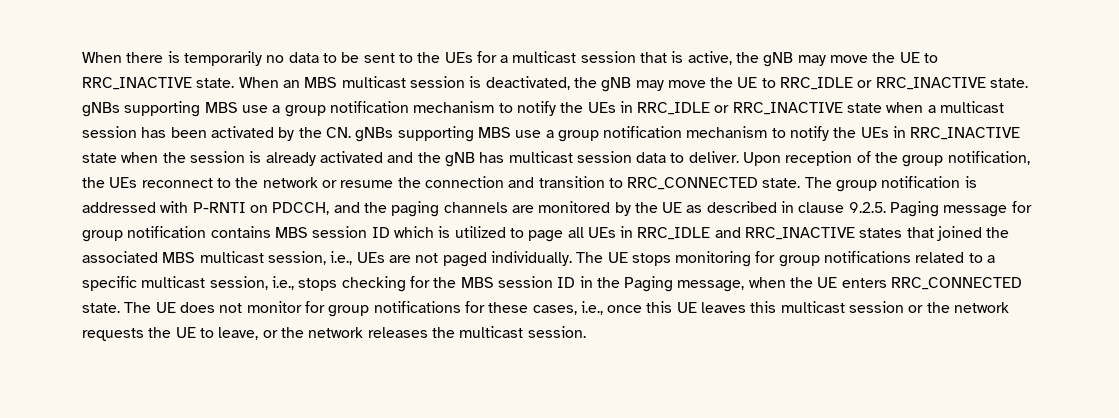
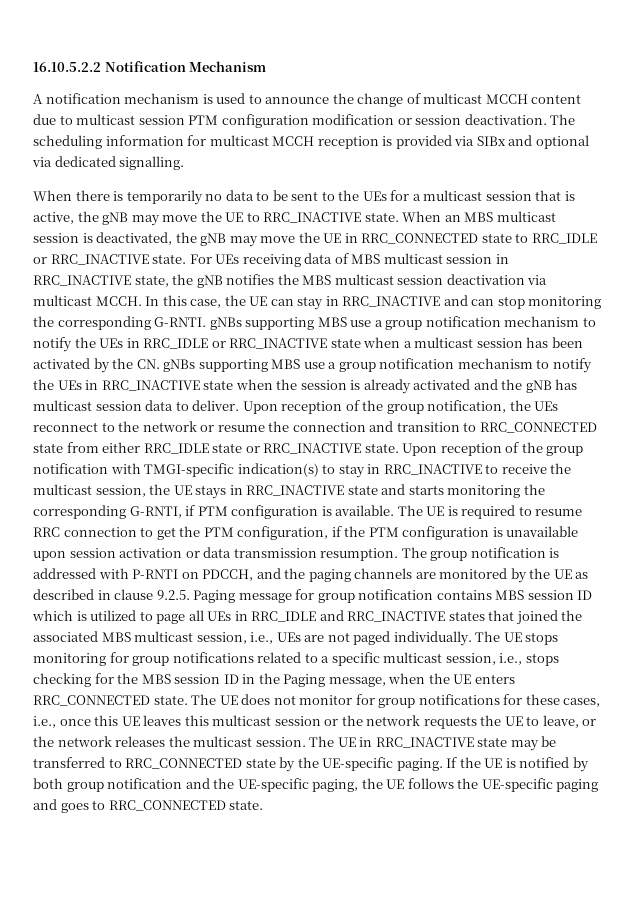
(82, 57) none -> [33,61,267,72] [33,93,582,107] [33,114,576,128] [33,135,589,149] [32,156,185,170] 16.10.5.2.2 Notification Mechanism // A notification mechanism is used to announce the change of multicast MCCH content due to multicast session PTM configuration modification or session deactivation. The scheduling information for multicast MCCH reception is provided via SIBx and optional via dedicated signalling. //
(758, 82) none -> [344,233,512,244] in RRC_CONNECTED state
(1029, 83) none -> [189,253,509,267] [33,274,548,288] [33,295,602,310] [33,316,207,330] For UEs receiving data of MBS multicast session in RRC_INACTIVE state, the gNB notifies the MBS multicast session deactivation via multicast MCCH. In this case, the UE can stay in RRC_INACTIVE and can stop monitoring the corresponding G-RNTI.
[762,178,801,188] state. -> [33,442,584,456] [33,463,572,478] [33,484,545,499] [33,505,583,519] [33,526,579,540] [33,547,399,561] state from either RRC_IDLE state or RRC_INACTIVE state. Upon reception of the group notification with TMGI-specific indication(s) to stay in RRC_INACTIVE to receive the multicast session, the UE stays in RRC_INACTIVE state and starts monitoring the corresponding G-RNTI, if PTM configuration is available. The UE is required to resume RRC connection to get the PTM configuration, if the PTM configuration is unavailable upon session activation or data transmission resumption.
(586, 332) none -> [309,736,557,751] [33,757,589,772] [33,778,599,792] [33,799,264,813] The UE in RRC_INACTIVE state may be transferred to RRC_CONNECTED state by the UE-specific paging. If the UE is notified by both group notification and the UE-specific paging, the UE follows the UE-specific paging and goes to RRC_CONNECTED state.

